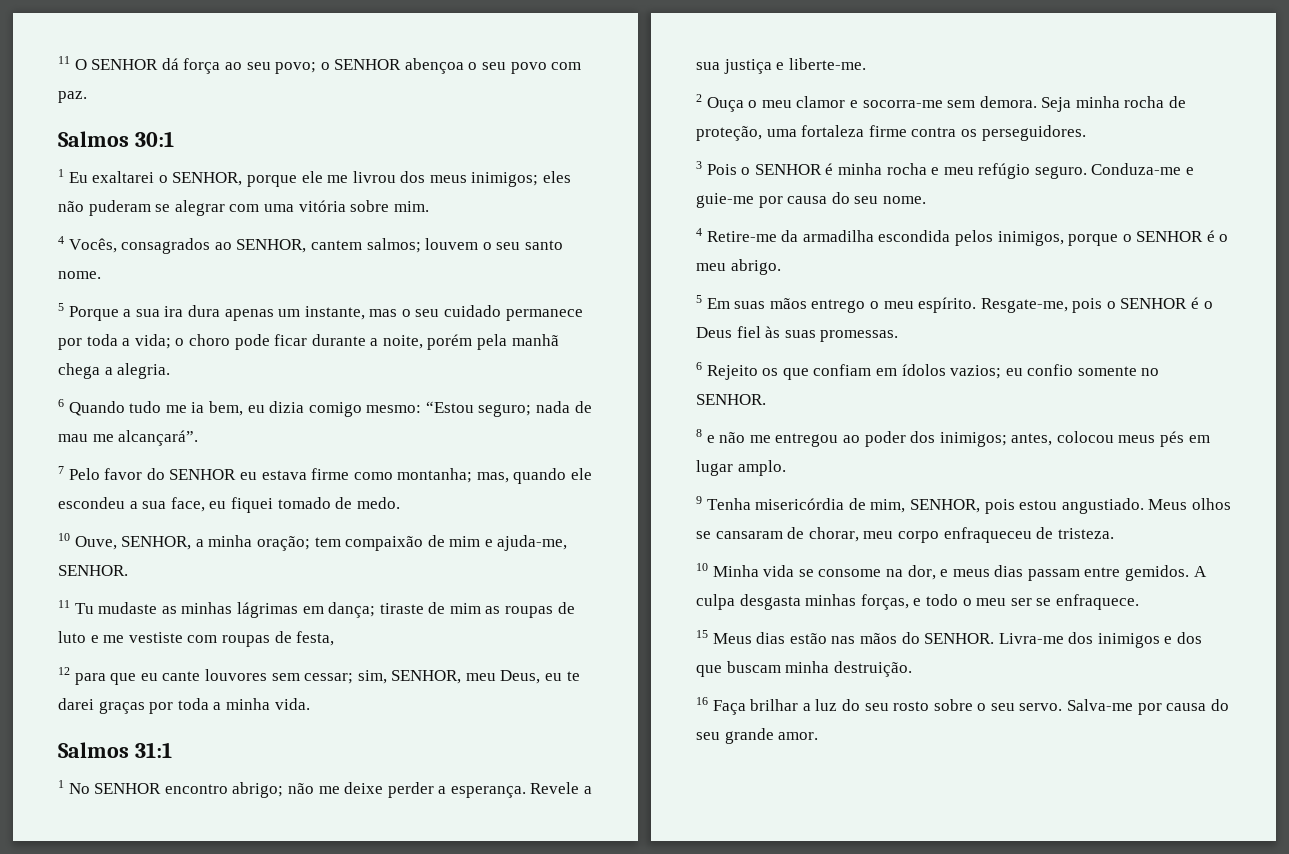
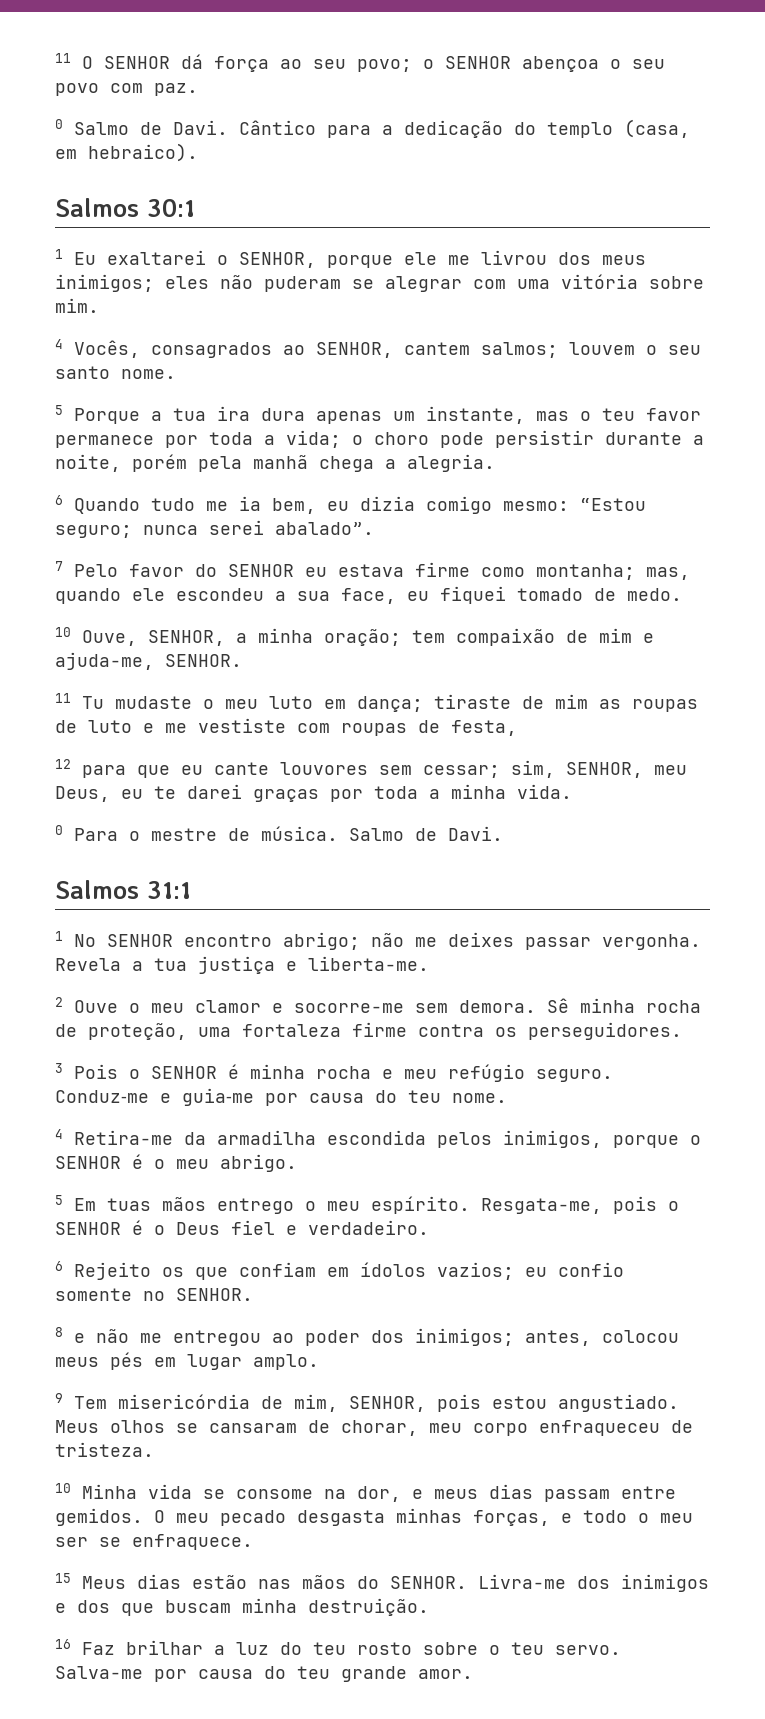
(87, 97) none -> [55,119,690,138] [55,143,198,162] // 0 Salmo de Davi. Cântico para a dedicação do templo (casa, em hebraico).
[135,309,160,317] sua -> [173,408,206,421] tua
[415,305,502,317] seu cuidado -> [602,408,701,421] teu favor
[274,334,308,346] ficar -> [495,430,594,448] persistir
[536,401,592,413] [58,430,199,446] nada de mau me alcançará”. -> [143,520,374,535] nunca serei abalado”.
[161,602,298,618] as minhas lágrimas -> [203,696,313,709] o meu luto
(310, 704) none -> [55,825,503,841] // 0 Para o mestre de música. Salmo de Davi.
[344,782,593,798] [696,62,720,70] deixe perder a esperança. Revele a sua -> [448,932,701,950] [55,958,187,971] deixes passar vergonha. Revela a tua
[788,58,866,70] liberte-me. -> [308,956,429,971] liberta-me.
[706,97,744,112] Ouça -> [74,1000,118,1013] Ouve
[862,100,943,108] socorra-me -> [294,1003,404,1013] socorre-me
[1041,97,1072,112] Seja -> [547,998,569,1013] Sê
[1091,163,1195,175] [696,192,879,208] Conduza-me e guie-me por causa do seu -> [55,1088,441,1106] Conduz‑me e guia‑me por causa do teu
[706,231,777,242] Retire-me -> [74,1130,173,1145] Retira-me
[734,301,766,309] suas -> [107,1198,151,1211] tuas
[980,298,1068,313] Resgate-me, -> [481,1198,602,1214] Resgata-me,
[765,326,899,342] às suas promessas. -> [286,1220,429,1235] e verdadeiro.
[706,498,751,510] Tenha -> [74,1396,107,1409] Tem
[1193,566,1207,577] [696,594,735,610] A culpa -> [154,1510,286,1526] O meu pecado
[712,700,746,715] Faça -> [82,1642,115,1655] Faz
[864,703,889,711] seu -> [313,1642,346,1655] teu
[990,703,1015,711] seu -> [511,1642,544,1655] teu
[696,732,720,740] seu -> [297,1666,330,1679] teu

